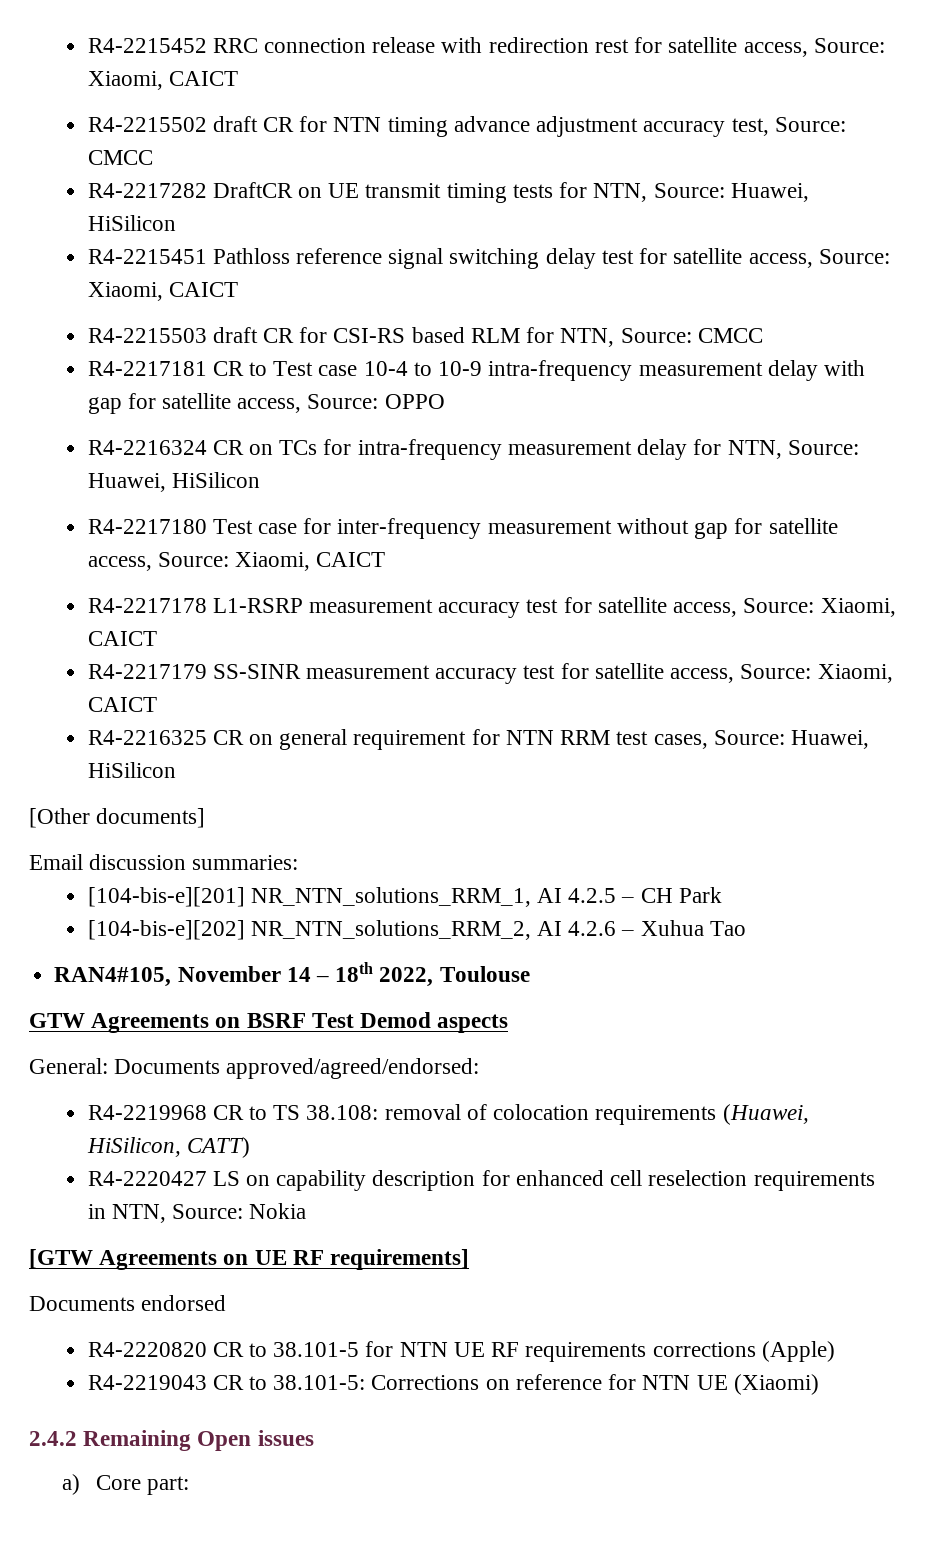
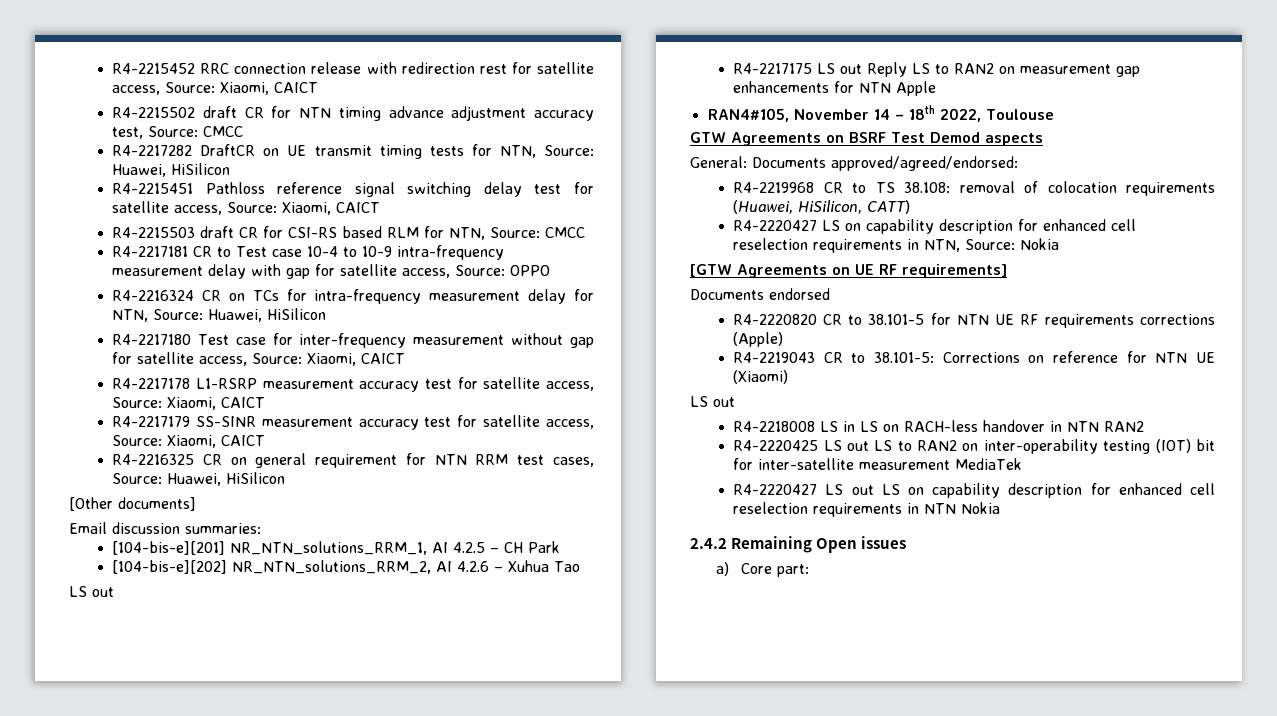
(746, 928) none -> [69,586,114,597] [733,62,1141,77] [733,81,937,96] // LS out // R4-2217175 LS out Reply LS to RAN2 on measurement gap enhancements for NTN Apple
(819, 1384) none -> [690,396,735,407] [733,420,1145,432] [733,439,1215,454] [733,458,1023,470] [733,483,1215,498] [733,502,1001,517] // LS out // R4-2218008 LS in LS on RACH-less handover in NTN RAN2 // R4-2220425 LS out LS to RAN2 on inter-operability testing (IOT) bit for inter-satellite measurement MediaTek // R4-2220427 LS out LS on capability description for enhanced cell reselection requirements in NTN Nokia

